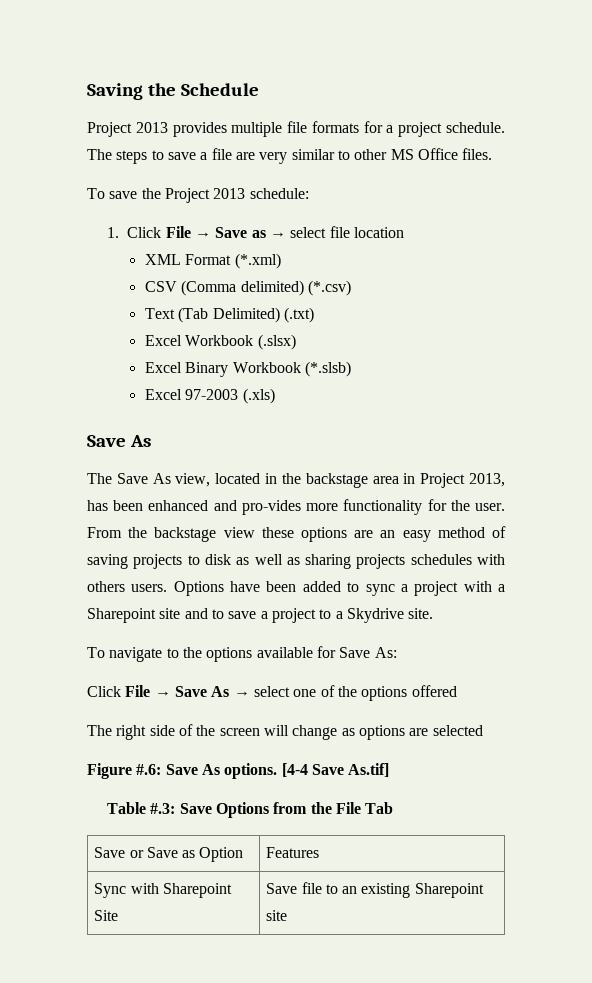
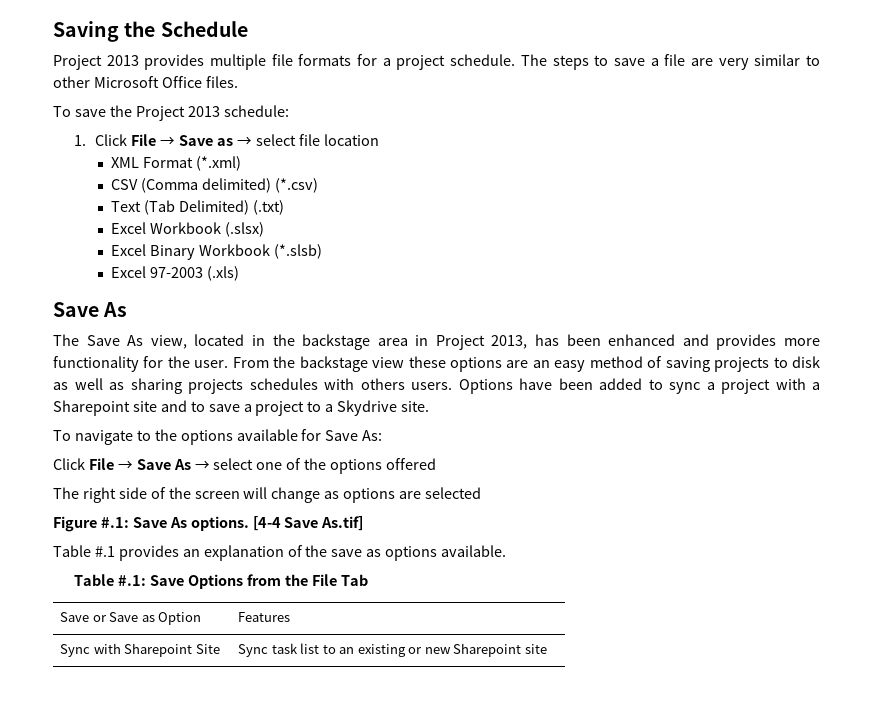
[390,149,414,160] MS -> [93,76,159,88] Microsoft
[241,500,301,515] pro-vides -> [716,334,777,350] provides
[136,764,162,775] #.6: -> [100,517,129,528] #.1:
[107,802,176,814] // Table #.3: -> [53,545,507,561] [74,574,147,586] // Table #.1 provides an explanation of the save as options available. // Table #.1:
[266,882,322,894] Save file -> [238,643,320,657] Sync task list
(411, 890) none -> [408,647,451,654] or new

